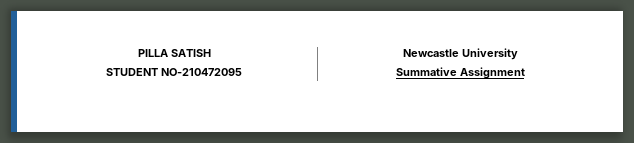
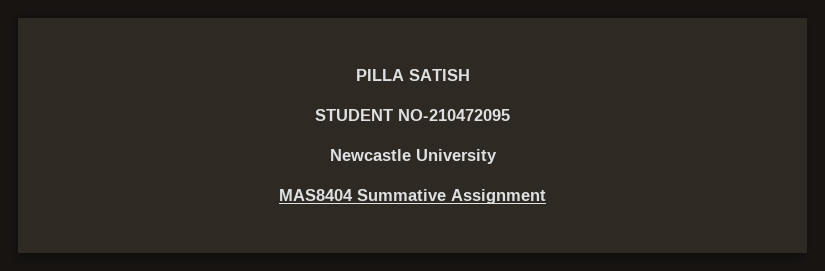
(518, 54) none -> [279,189,353,201] MAS8404

